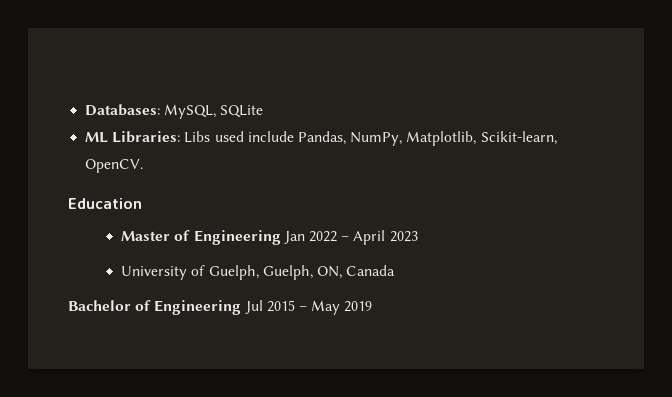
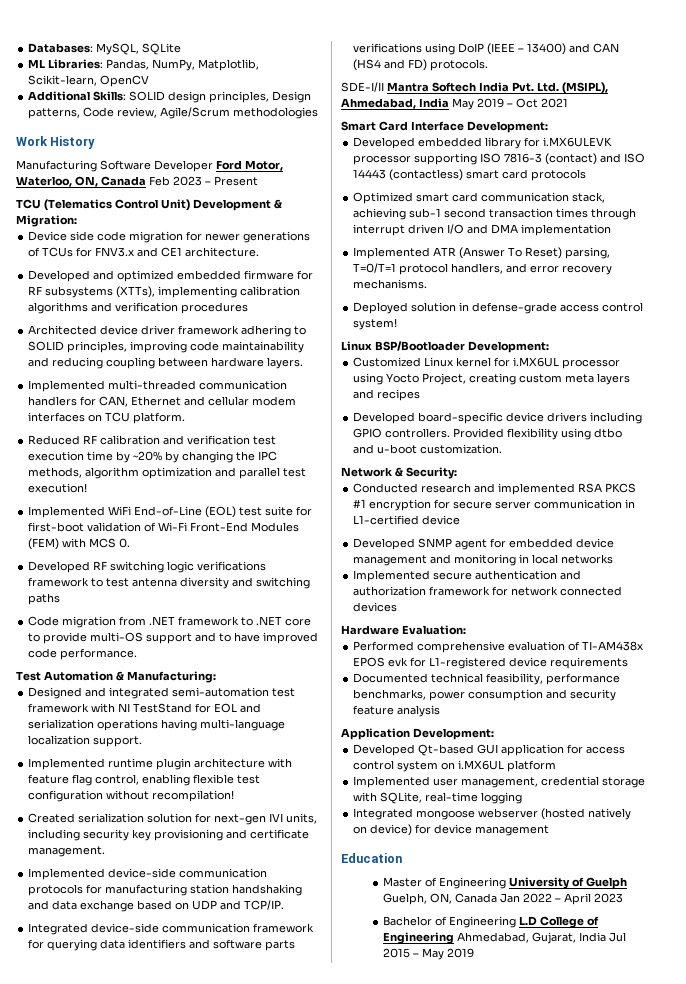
[184,131,294,143] Libs used include -> (104, 64) none
[85,159,144,173] [68,198,142,209] [121,230,281,245] OpenCV. // Education // Master of Engineering -> [100,75,150,87] [28,91,312,103] [28,107,319,119] [16,136,96,149] [16,160,283,172] [16,176,258,187] [16,199,282,211] [16,215,77,227] [28,231,311,243] [28,247,260,257] [28,270,314,282] [28,286,301,298] [28,302,249,314] [28,325,307,337] [28,341,305,353] [28,357,304,369] [28,380,288,392] [28,396,297,407] [28,412,186,424] [28,435,277,445] [28,451,278,463] [28,467,307,479] [28,483,88,493] [28,506,313,518] [28,522,300,532] [28,538,131,550] [28,561,267,573] [28,577,311,589] [28,593,61,605] [28,616,312,628] [28,632,319,644] [28,648,138,660] [16,671,216,683] [28,687,296,699] [28,703,262,713] [28,719,286,731] [28,735,143,747] [28,758,293,770] [28,774,261,786] [28,790,235,802] [28,813,318,825] [28,829,310,841] [28,846,106,857] [28,868,268,880] [28,884,303,896] [28,900,285,912] [28,923,315,935] [28,939,296,951] [353,43,620,55] [353,59,489,71] [341,82,608,94] [341,98,568,110] [341,121,548,133] [353,137,613,149] [353,153,646,165] [353,169,587,181] [353,192,606,204] [353,208,637,220] [353,224,612,236] [353,247,611,259] [353,263,613,275] [353,279,428,289] [353,302,644,314] [353,318,398,330] [341,341,549,353] [353,357,621,369] [353,373,631,385] [353,389,421,401] [353,412,643,424] [353,428,623,440] [353,444,503,454] [341,467,457,479] [353,483,637,495] [353,499,636,511] [353,515,461,525] [353,538,615,550] [353,554,614,566] [353,570,582,582] [353,586,623,596] [353,602,398,612] [341,625,466,635] [353,641,644,653] [353,657,629,669] [353,673,621,685] [353,689,617,701] [353,705,441,717] [341,728,494,740] [353,744,626,756] [353,760,557,772] [353,776,646,788] [353,792,523,804] [353,808,632,820] [353,824,550,836] [341,853,402,863] [382,877,627,889] [382,893,497,905] OpenCV // Additional Skills: SOLID design principles, Design patterns, Code review, Agile/Scrum methodologies // Work History // Manufacturing Software Developer Ford Motor, Waterloo, ON, Canada Feb 2023 – Present // TCU (Telematics Control Unit) Development & Migration: // Device side code migration for newer generations of TCUs for FNV3.x and CE1 architecture. // Developed and optimized embedded firmware for RF subsystems (XTTs), implementing calibration algorithms and verification procedures // Architected device driver framework adhering to SOLID principles, improving code maintainability and reducing coupling between hardware layers. // Implemented multi-threaded communication handlers for CAN, Ethernet and cellular modem interfaces on TCU platform. // Reduced RF calibration and verification test execution time by ~20% by changing the IPC methods, algorithm optimization and parallel test execution! // Implemented WiFi End-of-Line (EOL) test suite for first-boot validation of Wi-Fi Front-End Modules (FEM) with MCS 0. // Developed RF switching logic verifications framework to test antenna diversity and switching paths // Code migration from .NET framework to .NET core to provide multi-OS support and to have improved code performance. // Test Automation & Manufacturing: // Designed and integrated semi-automation test framework with NI TestStand for EOL and serialization operations having multi-language localization support. // Implemented runtime plugin architecture with feature flag control, enabling flexible test configuration without recompilation! // Created serialization solution for next-gen IVI units, including security key provisioning and certificate management. // Implemented device-side communication protocols for manufacturing station handshaking and data exchange based on UDP and TCP/IP. // Integrated device-side communication framework for querying data identifiers and software parts verifications using DoIP (IEEE – 13400) and CAN (HS4 and FD) protocols. // SDE-I/II Mantra Softech India Pvt. Ltd. (MSIPL), Ahmedabad, India May 2019 – Oct 2021 // Smart Card Interface Development: // Developed embedded library for i.MX6ULEVK processor supporting ISO 7816-3 (contact) and ISO 14443 (contactless) smart card protocols // Optimized smart card communication stack, achieving sub-1 second transaction times through interrupt driven I/O and DMA implementation // Implemented ATR (Answer To Reset) parsing, T=0/T=1 protocol handlers, and error recovery mechanisms. // Deployed solution in defense-grade access control system! // Linux BSP/Bootloader Development: // Customized Linux kernel for i.MX6UL processor using Yocto Project, creating custom meta layers and recipes // Developed board-specific device drivers including GPIO controllers. Provided flexibility using dtbo and u-boot customization. // Network & Security: // Conducted research and implemented RSA PKCS #1 encryption for secure server communication in L1-certified device // Developed SNMP agent for embedded device management and monitoring in local networks // Implemented secure authentication and authorization framework for network connected devices // Hardware Evaluation: // Performed comprehensive evaluation of TI-AM438x EPOS evk for L1-registered device requirements // Documented technical feasibility, performance benchmarks, power consumption and security feature analysis // Application Development: // Developed Qt-based GUI application for access control system on i.MX6UL platform // Implemented user management, credential storage with SQLite, real-time logging // Integrated mongoose webserver (hosted natively on device) for device management // Education // Master of Engineering University of Guelph Guelph, ON, Canada
[121,265,396,280] [68,300,242,315] University of Guelph, Guelph, ON, Canada // Bachelor of Engineering -> [382,916,599,928] [382,932,606,944] Bachelor of Engineering L.D College of Engineering Ahmedabad, Gujarat, India

